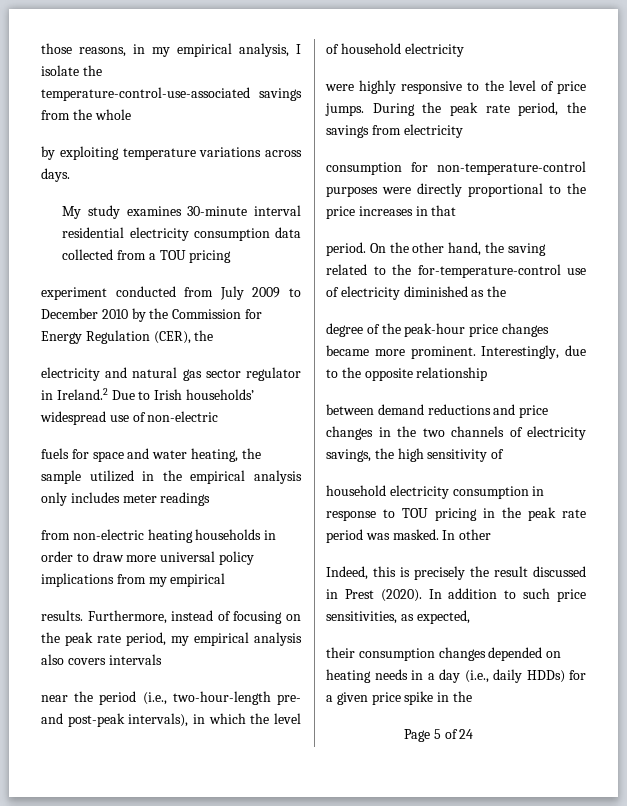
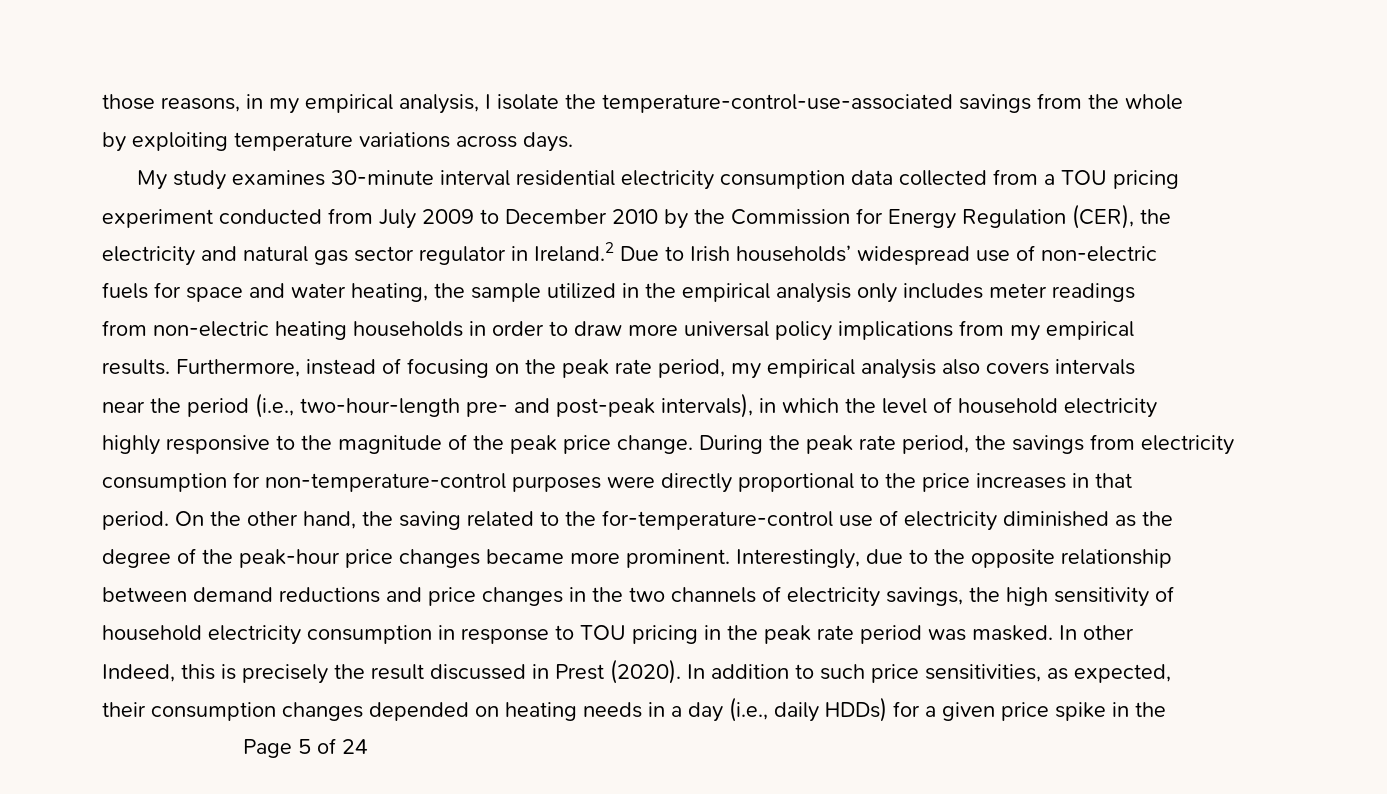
[325,84,354,91] were -> (1157, 408) none
[508,80,586,94] [325,103,364,116] level of price jumps. -> [338,434,693,454] magnitude of the peak price change.

